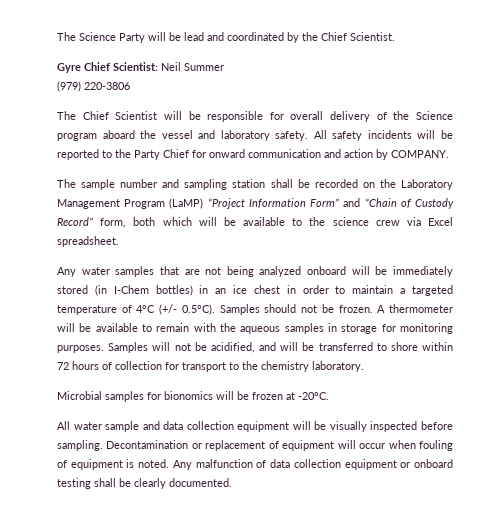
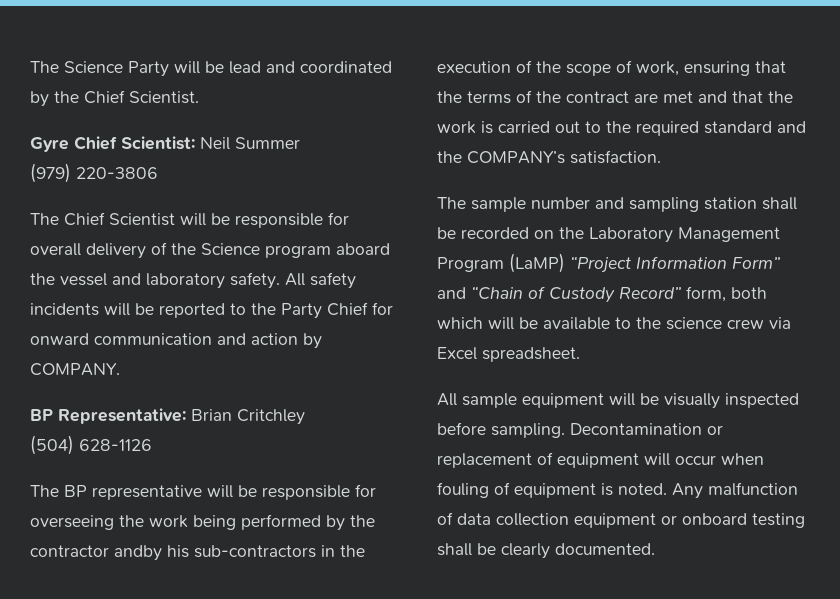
(449, 154) none -> [30,408,305,425] [30,435,152,455] [30,484,376,500] [30,514,375,531] [30,545,365,561] [437,60,786,76] [437,90,793,104] [437,121,806,136] [437,150,661,164] // BP Representative: Brian Critchley // (504) 628-1126 // The BP representative will be responsible for overseeing the work being performed by the contractor andby his sub-contractors in the execution of the scope of work, ensuring that the terms of the contract are met and that the work is carried out to the required standard and the COMPANY’s satisfaction.
[57,266,453,277] [57,285,454,296] [57,304,454,315] [57,323,453,334] [57,342,453,353] [57,361,364,372] [57,391,329,402] [57,421,234,432] Any water samples that are not being analyzed onboard will be immediately stored (in I-Chem bottles) in an ice chest in order to maintain a targeted temperature of 4°C (+/- 0.5°C). Samples should not be frozen. A thermometer will be available to remain with the aqueous samples in storage for monitoring purposes. Samples will not be acidified, and will be transferred to shore within 72 hours of collection for transport to the chemistry laboratory. // Microbial samples for bionomics will be frozen at -20°C. // All water sample and data collection -> [437,393,517,408] All sample

